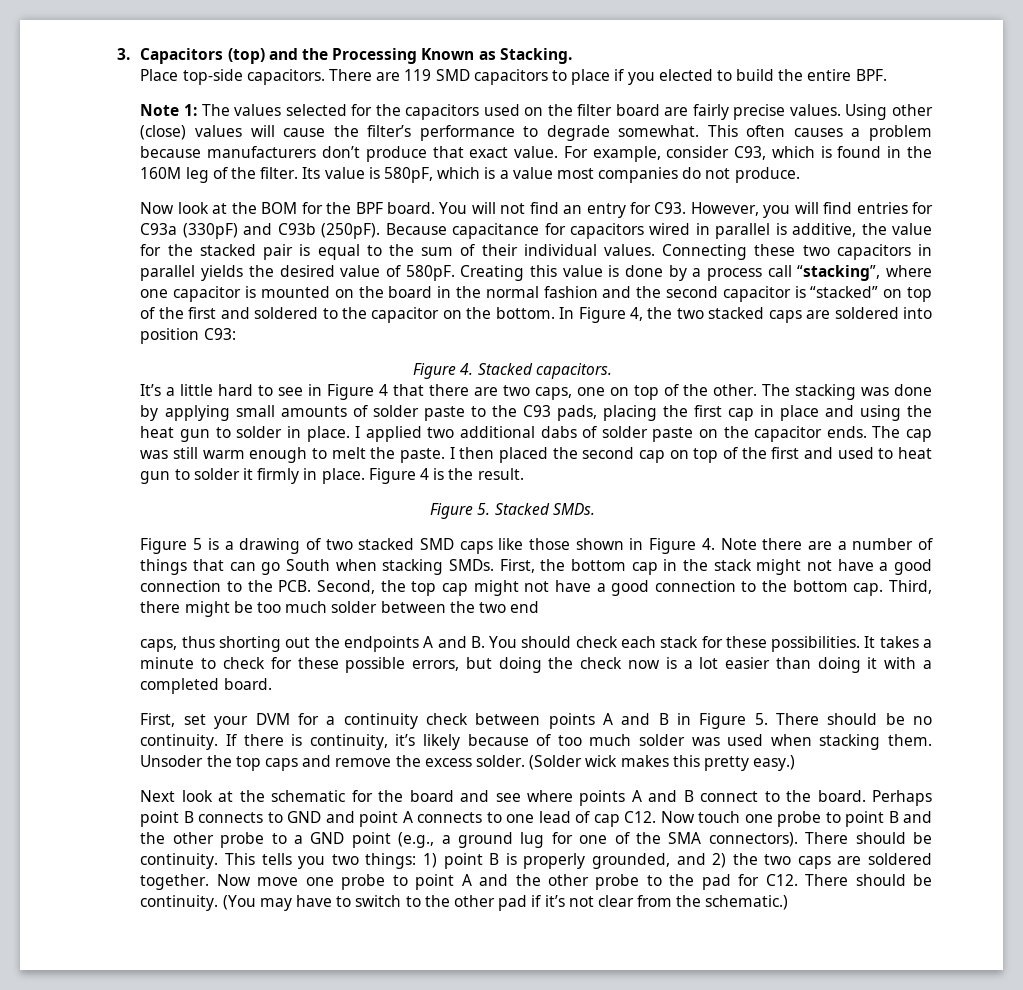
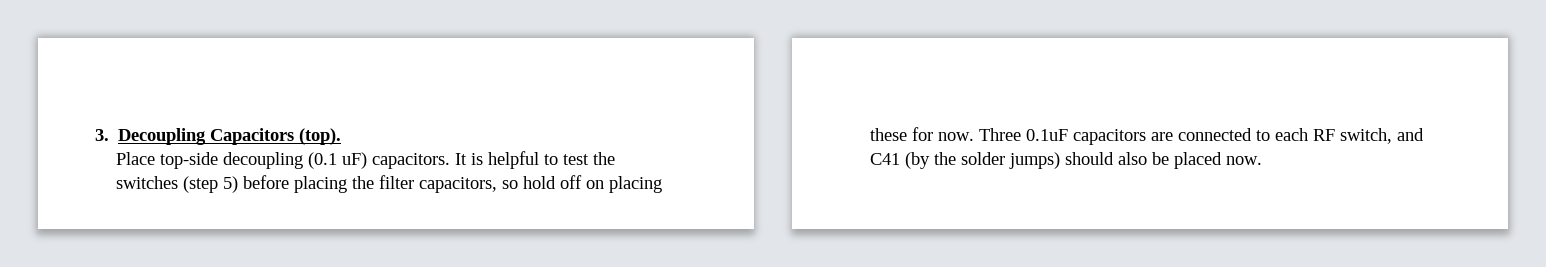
[140,48,572,64] [140,69,887,85] [140,104,933,120] [140,125,933,141] [140,146,933,162] [140,167,800,183] [140,202,934,218] [140,223,933,239] [140,244,932,260] [140,265,932,281] [140,286,933,302] [140,307,932,323] [140,328,236,344] [413,363,612,379] [140,384,932,400] [140,405,933,421] [140,426,933,442] [140,447,933,463] [140,468,524,484] [430,503,595,519] [140,538,933,554] [140,559,933,575] [140,580,932,596] [140,601,540,617] [140,636,932,652] [140,657,932,673] [140,678,272,694] [140,713,932,729] [140,734,932,750] [140,755,796,771] [140,790,933,806] [140,811,932,827] [140,832,932,848] [140,853,932,869] [140,874,933,890] [140,895,789,911] Capacitors (top) and the Processing Known as Stacking. // Place top-side capacitors. There are 119 SMD capacitors to place if you elected to build the entire BPF. // Note 1: The values selected for the capacitors used on the filter board are fairly precise values. Using other (close) values will cause the filter’s performance to degrade somewhat. This often causes a problem because manufacturers don’t produce that exact value. For example, consider C93, which is found in the 160M leg of the filter. Its value is 580pF, which is a value most companies do not produce. // Now look at the BOM for the BPF board. You will not find an entry for C93. However, you will find entries for C93a (330pF) and C93b (250pF). Because capacitance for capacitors wired in parallel is additive, the value for the stacked pair is equal to the sum of their individual values. Connecting these two capacitors in parallel yields the desired value of 580pF. Creating this value is done by a process call “stacking”, where one capacitor is mounted on the board in the normal fashion and the second capacitor is “stacked” on top of the first and soldered to the capacitor on the bottom. In Figure 4, the two stacked caps are soldered into position C93: // Figure 4. Stacked capacitors. // It’s a little hard to see in Figure 4 that there are two caps, one on top of the other. The stacking was done by applying small amounts of solder paste to the C93 pads, placing the first cap in place and using the heat gun to solder in place. I applied two additional dabs of solder paste on the capacitor ends. The cap was still warm enough to melt the paste. I then placed the second cap on top of the first and used to heat gun to solder it firmly in place. Figure 4 is the result. // Figure 5. Stacked SMDs. // Figure 5 is a drawing of two stacked SMD caps like those shown in Figure 4. Note there are a number of things that can go South when stacking SMDs. First, the bottom cap in the stack might not have a good connection to the PCB. Second, the top cap might not have a good connection to the bottom cap. Third, there might be too much solder between the two end // caps, thus shorting out the endpoints A and B. You should check each stack for these possibilities. It takes a minute to check for these possible errors, but doing the check now is a lot easier than doing it with a completed board. // First, set your DVM for a continuity check between points A and B in Figure 5. There should be no continuity. If there is continuity, it’s likely because of too much solder was used when stacking them. Unsoder the top caps and remove the excess solder. (Solder wick makes this pretty easy.) // Next look at the schematic for the board and see where points A and B connect to the board. Perhaps point B connects to GND and point A connects to one lead of cap C12. Now touch one probe to point B and the other probe to a GND point (e.g., a ground lug for one of the SMA connectors). There should be continuity. This tells you two things: 1) point B is properly grounded, and 2) the two caps are soldered together. Now move one probe to point A and the other probe to the pad for C12. There should be continuity. (You may have to switch to the other pad if it’s not clear from the schematic.) -> [118,128,342,145] [115,151,615,169] [115,175,662,193] [869,127,1424,145] [869,152,1262,169] Decoupling Capacitors (top). // Place top-side decoupling (0.1 uF) capacitors. It is helpful to test the switches (step 5) before placing the filter capacitors, so hold off on placing these for now. Three 0.1uF capacitors are connected to each RF switch, and C41 (by the solder jumps) should also be placed now.

